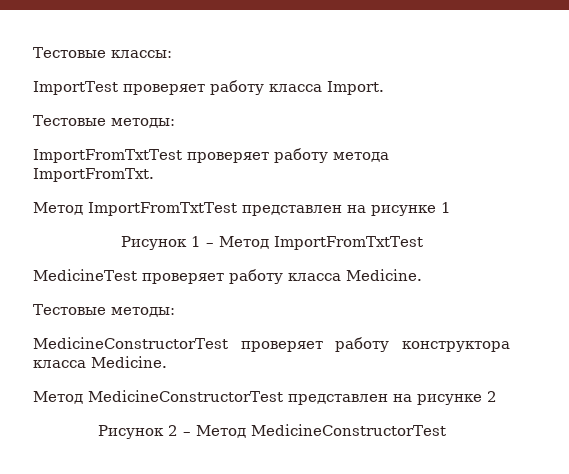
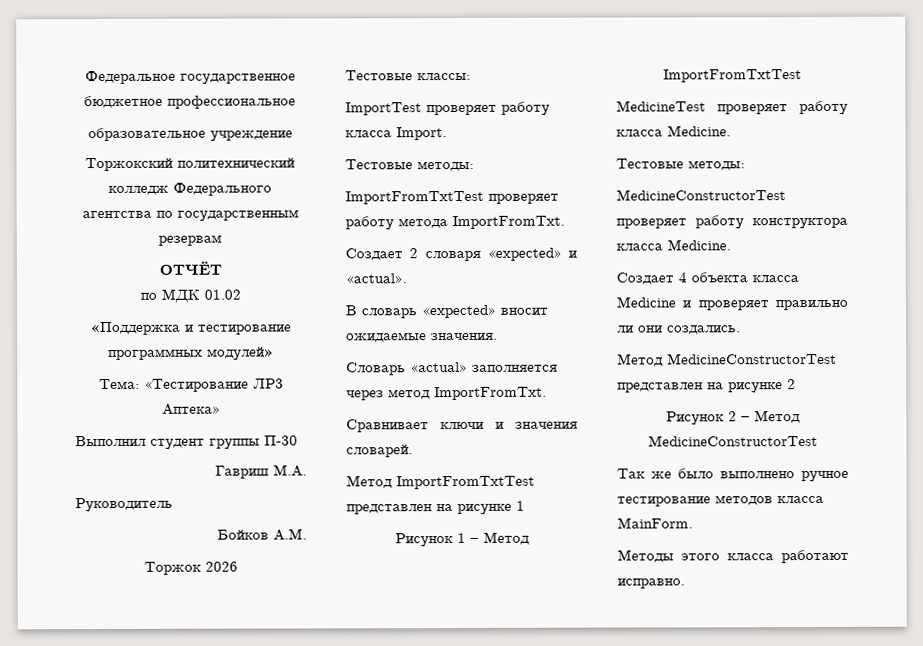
(33, 52) none -> [84,70,296,85] [84,95,296,109] [87,127,293,142] [85,157,295,172] [108,182,272,196] [81,209,299,222] [158,234,222,246] [158,261,222,276] [139,288,241,303] [89,321,292,336] [107,346,275,361] [98,378,284,392] [161,403,221,415] [75,435,298,450] [215,464,307,479] [75,497,173,513] [217,528,307,541] [144,561,238,575] Федеральное государственное бюджетное профессиональное // образовательное учреждение // Торжокский политехнический колледж Федерального агентства по государственным резервам // ОТЧЁТ // по МДК 01.02 // «Поддержка и тестирование программных модулей» // Тема: «Тестирование ЛР3 Аптека» // Выполнил студент группы П-30 // Гавриш М.А. // Руководитель // Бойков А.М. // Торжок 2026 //
(154, 175) none -> [345,247,577,262] [345,273,407,284] [345,304,548,319] [346,332,498,343] [346,361,558,376] [346,386,547,401] [346,419,578,433] [346,444,413,458] // Создает 2 словаря «expected» и «actual». // В словарь «expected» вносит ожидаемые значения. // Словарь «actual» заполняется через метод ImportFromTxt. // Сравнивает ключи и значения словарей.
(167, 362) none -> [616,272,799,285] [616,296,848,311] [617,325,741,335] // Создает 4 объекта класса Medicine и проверяет правильно ли они создались.
(446, 430) none -> [617,468,849,483] [617,495,824,507] [617,517,693,529] [617,549,849,564] [617,578,685,589] // Так же было выполнено ручное тестирование методов класса MainForm. // Методы этого класса работают исправно.

